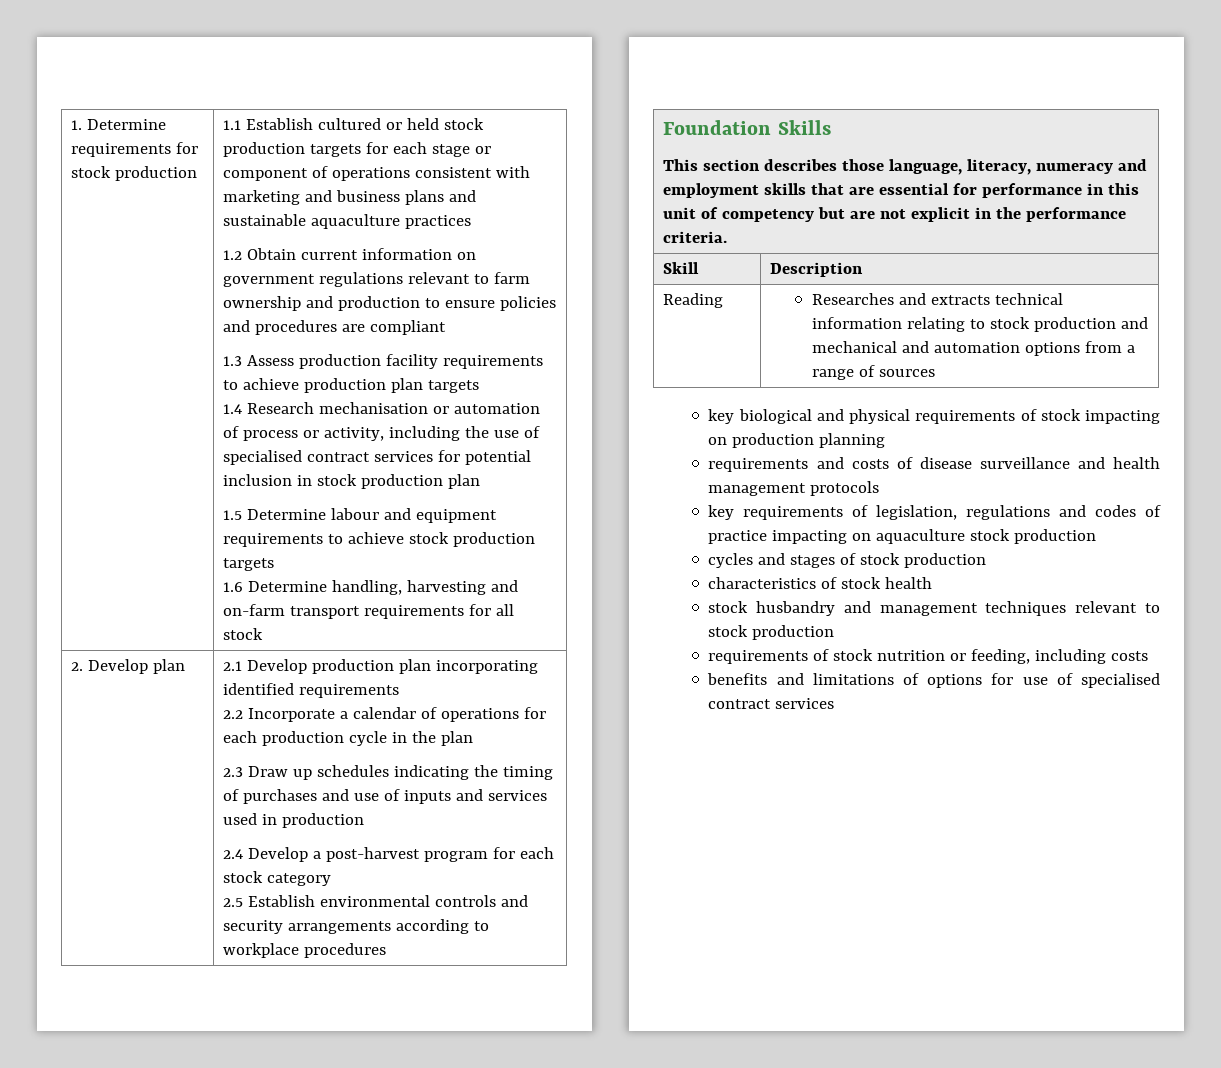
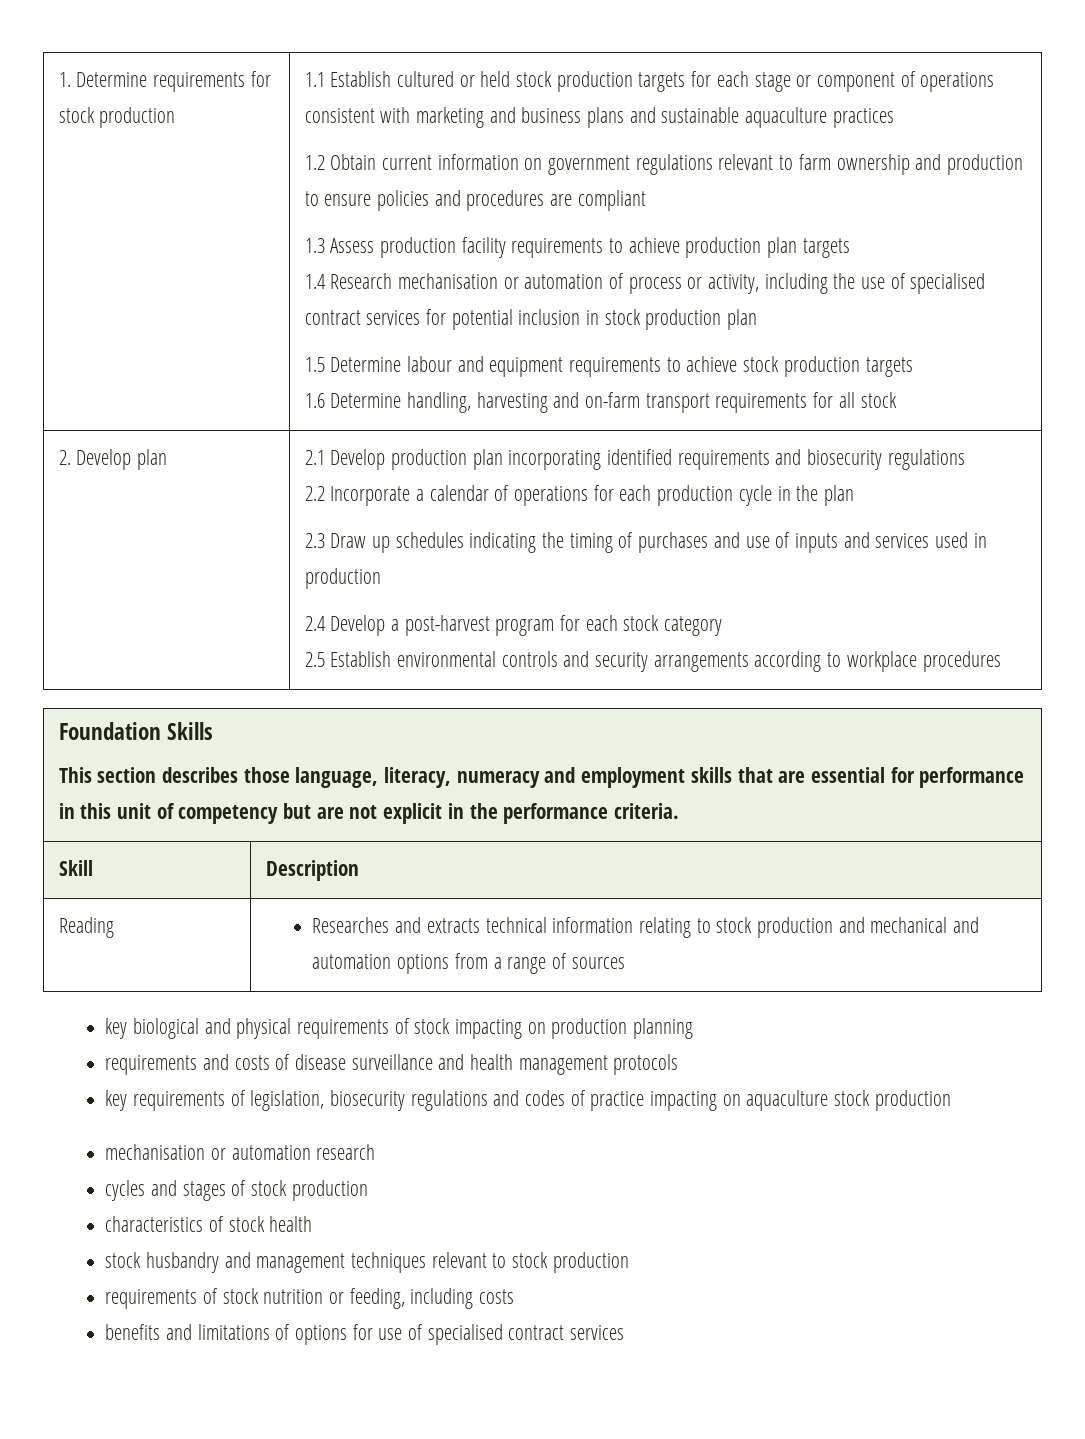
(400, 691) none -> [775,449,965,470] and biosecurity regulations
(958, 512) none -> [330,1090,406,1111] biosecurity
(1097, 536) none -> [105,1144,376,1160] // mechanisation or automation research

